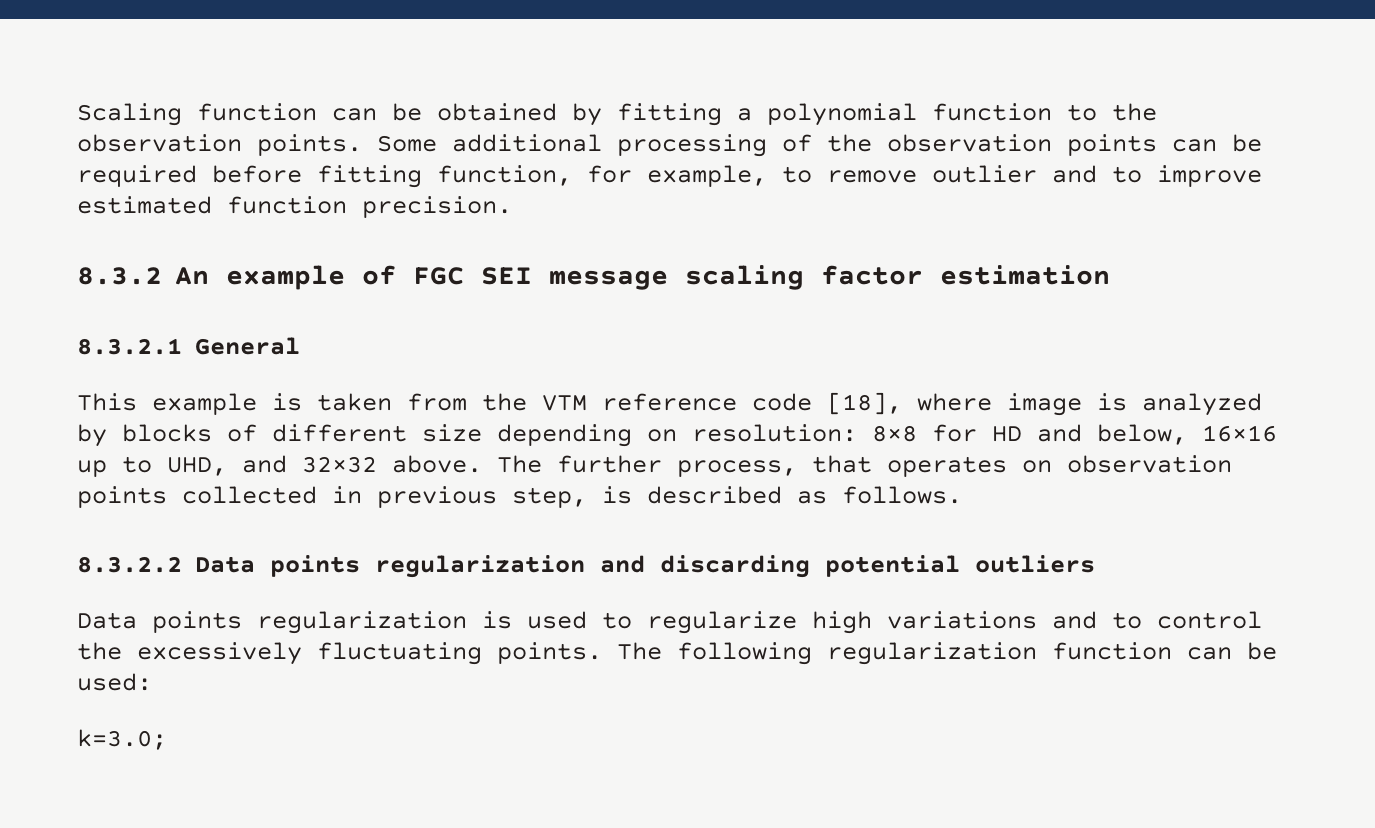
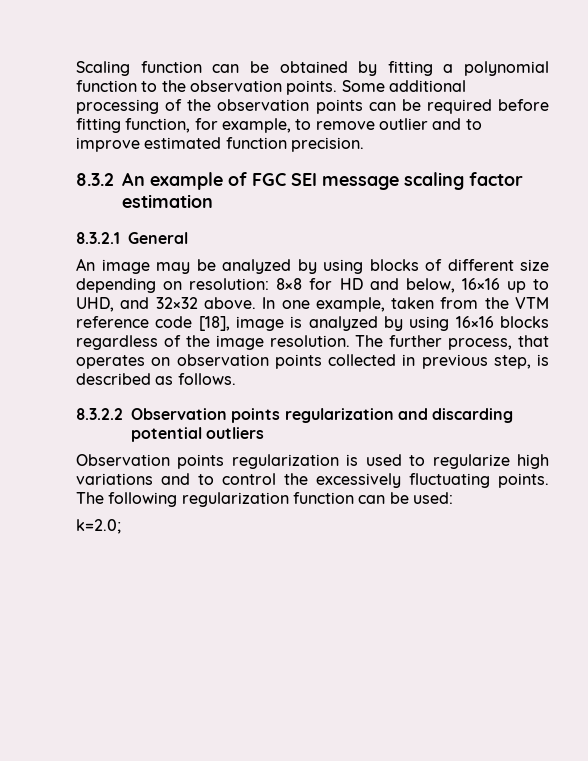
[77,392,1262,416] [77,424,107,447] This example is taken from the VTM reference code [18], where image is analyzed by -> [76,258,363,274] An image may be analyzed by using
(482, 464) none -> [262,297,550,312] [76,316,549,331] [76,335,350,350] In one example, taken from the VTM reference code [18], image is analyzed by using 16×16 blocks regardless of the image resolution.
[194,556,255,573] Data -> [131,408,227,420] Observation
[77,612,137,629] Data -> [76,454,170,466] Observation
[77,729,167,750] k=3.0; -> [76,519,121,534] k=2.0;

